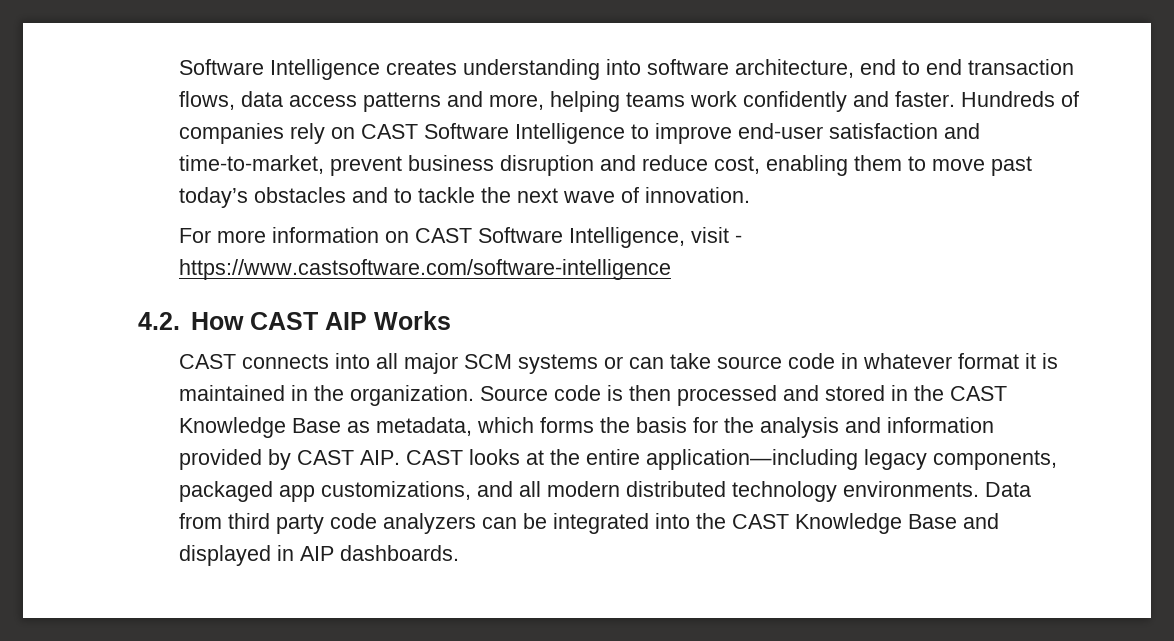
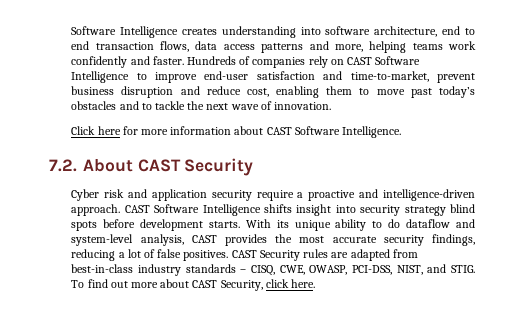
[178,228,211,243] For -> [71,126,138,135] Click here for
[384,227,742,248] [178,259,671,280] [138,311,451,330] [178,353,1058,374] [178,385,1007,406] [178,417,994,438] [178,449,1057,470] [178,481,1031,502] [178,513,999,534] [178,545,459,566] on CAST Software Intelligence, visit - https://www.castsoftware.com/software-intelligence // 4.2. How CAST AIP Works // CAST connects into all major SCM systems or can take source code in whatever format it is maintained in the organization. Source code is then processed and stored in the CAST Knowledge Base as metadata, which forms the basis for the analysis and information provided by CAST AIP. CAST looks at the entire application—including legacy components, packaged app customizations, and all modern distributed technology environments. Data from third party code analyzers can be integrated into the CAST Knowledge Base and displayed in AIP dashboards. -> [234,126,402,138] [49,158,254,176] [71,189,475,201] [71,204,475,216] [71,219,476,231] [71,234,475,246] [71,249,418,261] [71,264,475,276] [71,279,316,291] about CAST Software Intelligence. // 7.2. About CAST Security // Cyber risk and application security require a proactive and intelligence-driven approach. CAST Software Intelligence shifts insight into security strategy blind spots before development starts. With its unique ability to do dataflow and system-level analysis, CAST provides the most accurate security findings, reducing a lot of false positives. CAST Security rules are adapted from best-in-class industry standards – CISQ, CWE, OWASP, PCI-DSS, NIST, and STIG. To find out more about CAST Security, click here.

